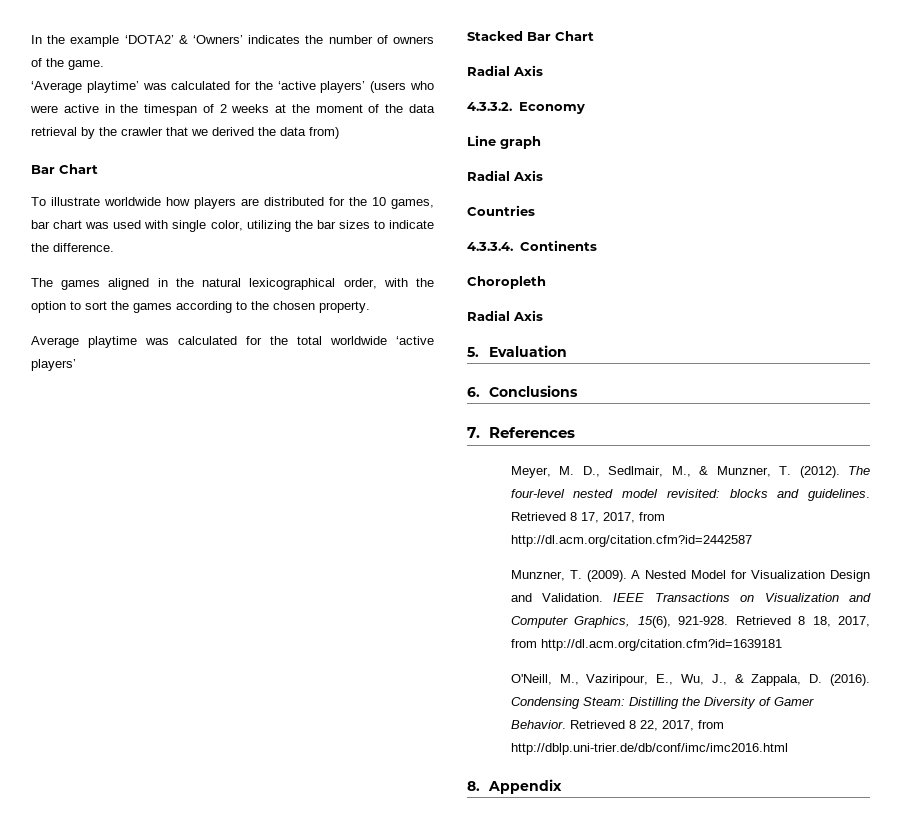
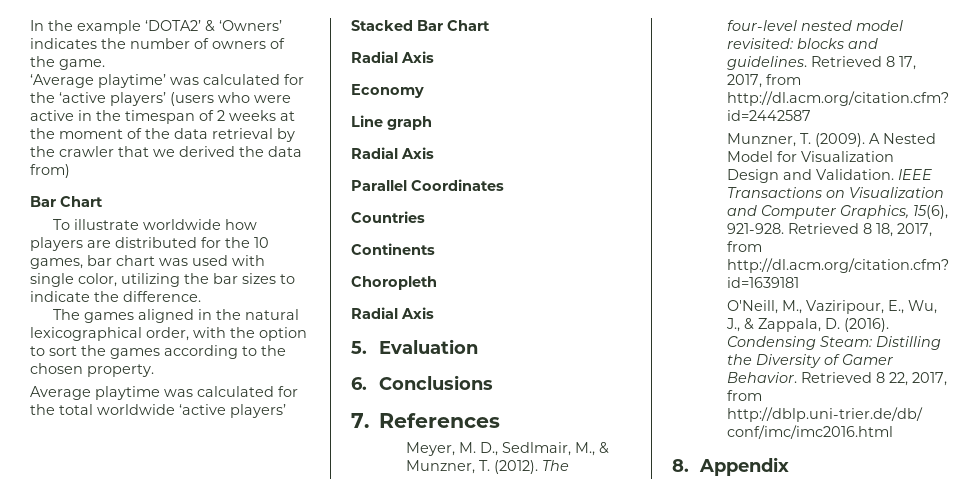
[467,102,512,111] 4.3.3.2. -> (434, 57) none
(543, 175) none -> [351,179,504,191] // Parallel Coordinates
[467,242,513,251] 4.3.3.4. -> (425, 217) none

